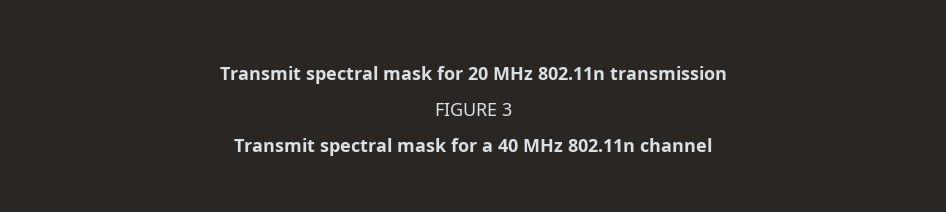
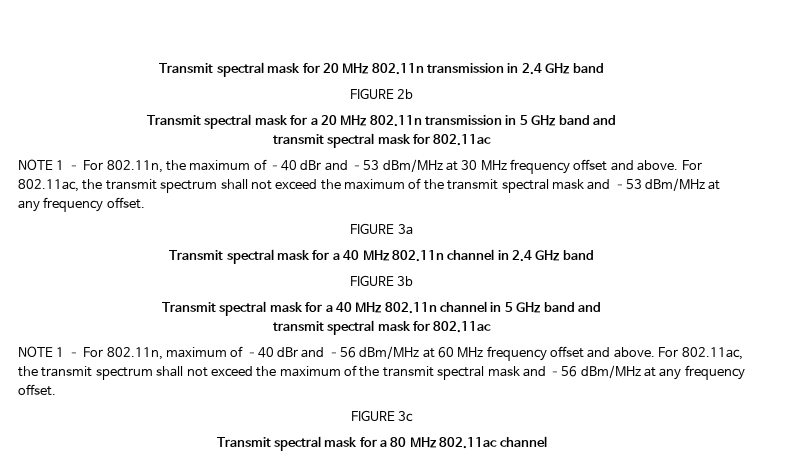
[434,103,512,116] [234,138,712,156] // FIGURE 3 // Transmit spectral mask for a 40 MHz 802.11n channel -> [507,63,604,75] [349,88,414,99] [147,114,616,129] [272,133,492,148] [18,159,702,174] [18,178,721,193] [18,197,145,212] [350,223,413,235] [169,249,594,264] [349,275,414,286] [162,301,601,316] [272,320,492,335] [18,346,743,361] [18,365,745,380] [18,384,56,396] [350,410,414,422] [216,436,547,451] in 2.4 GHz band // FIGURE 2b // Transmit spectral mask for a 20 MHz 802.11n transmission in 5 GHz band and // transmit spectral mask for 802.11ac // NOTE 1 – For 802.11n, the maximum of –40 dBr and –53 dBm/MHz at 30 MHz frequency offset and above. For 802.11ac, the transmit spectrum shall not exceed the maximum of the transmit spectral mask and –53 dBm/MHz at any frequency offset. // FIGURE 3a // Transmit spectral mask for a 40 MHz 802.11n channel in 2.4 GHz band // FIGURE 3b // Transmit spectral mask for a 40 MHz 802.11n channel in 5 GHz band and // transmit spectral mask for 802.11ac // NOTE 1 – For 802.11n, maximum of –40 dBr and –56 dBm/MHz at 60 MHz frequency offset and above. For 802.11ac, the transmit spectrum shall not exceed the maximum of the transmit spectral mask and –56 dBm/MHz at any frequency offset. // FIGURE 3c // Transmit spectral mask for a 80 MHz 802.11ac channel

